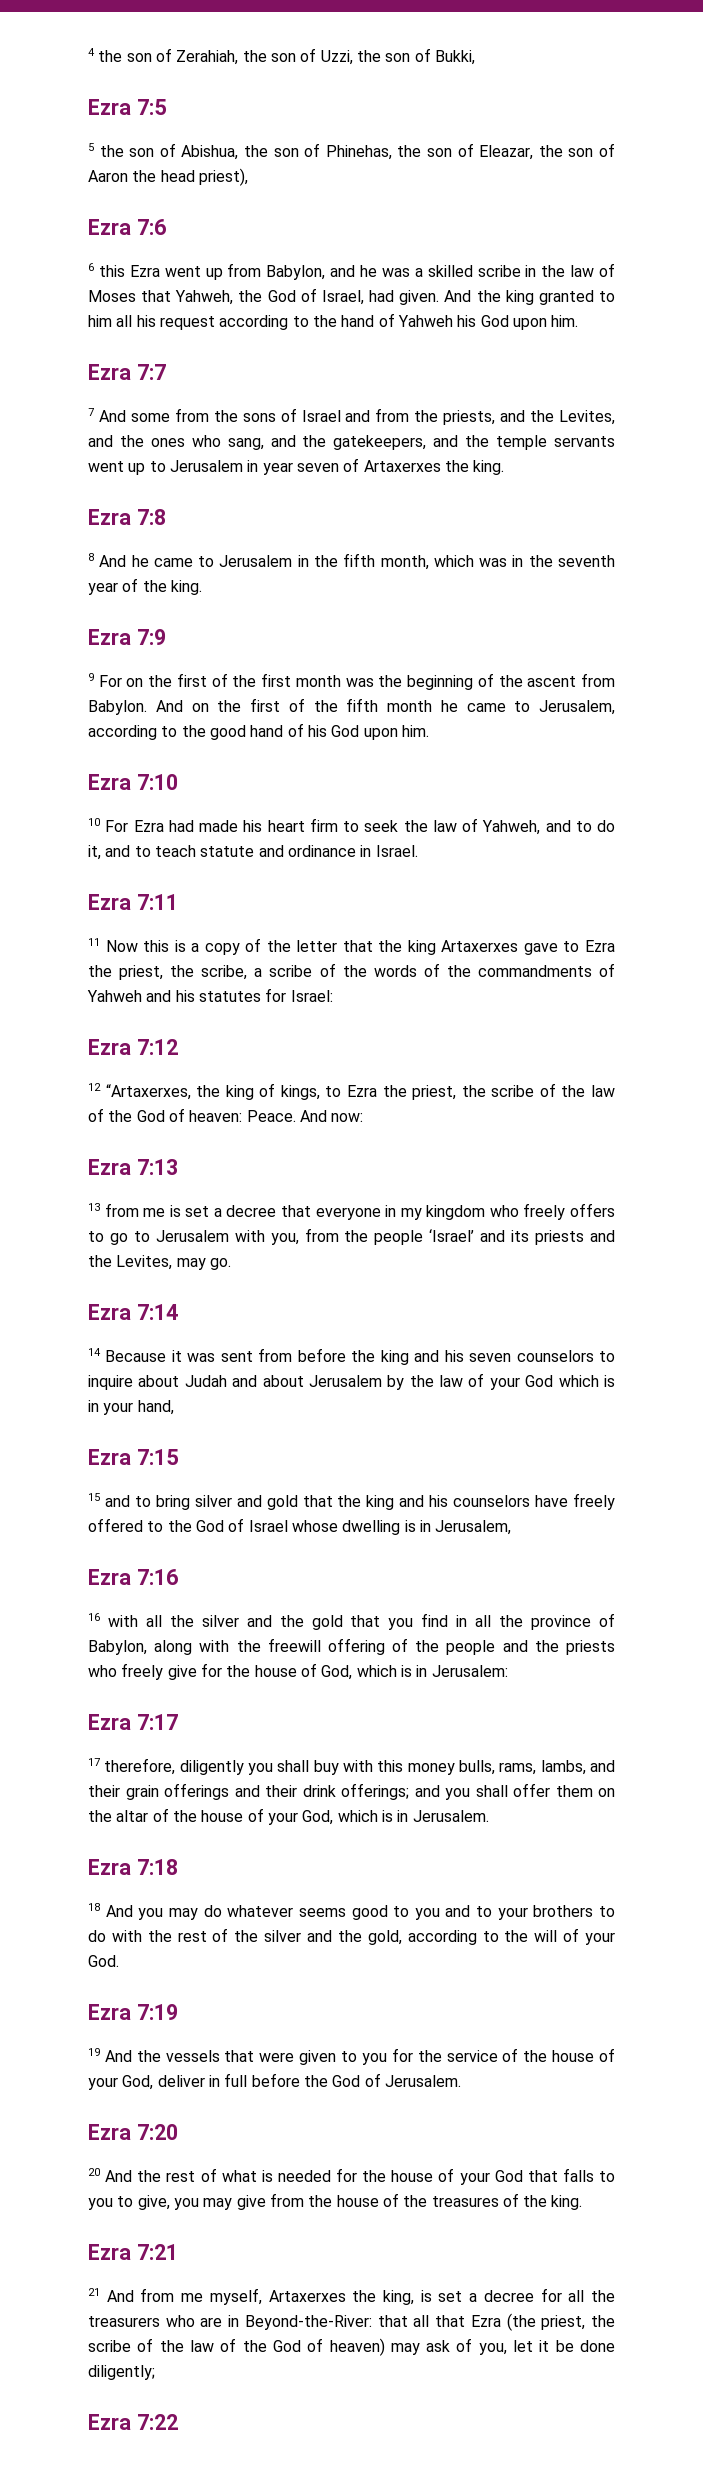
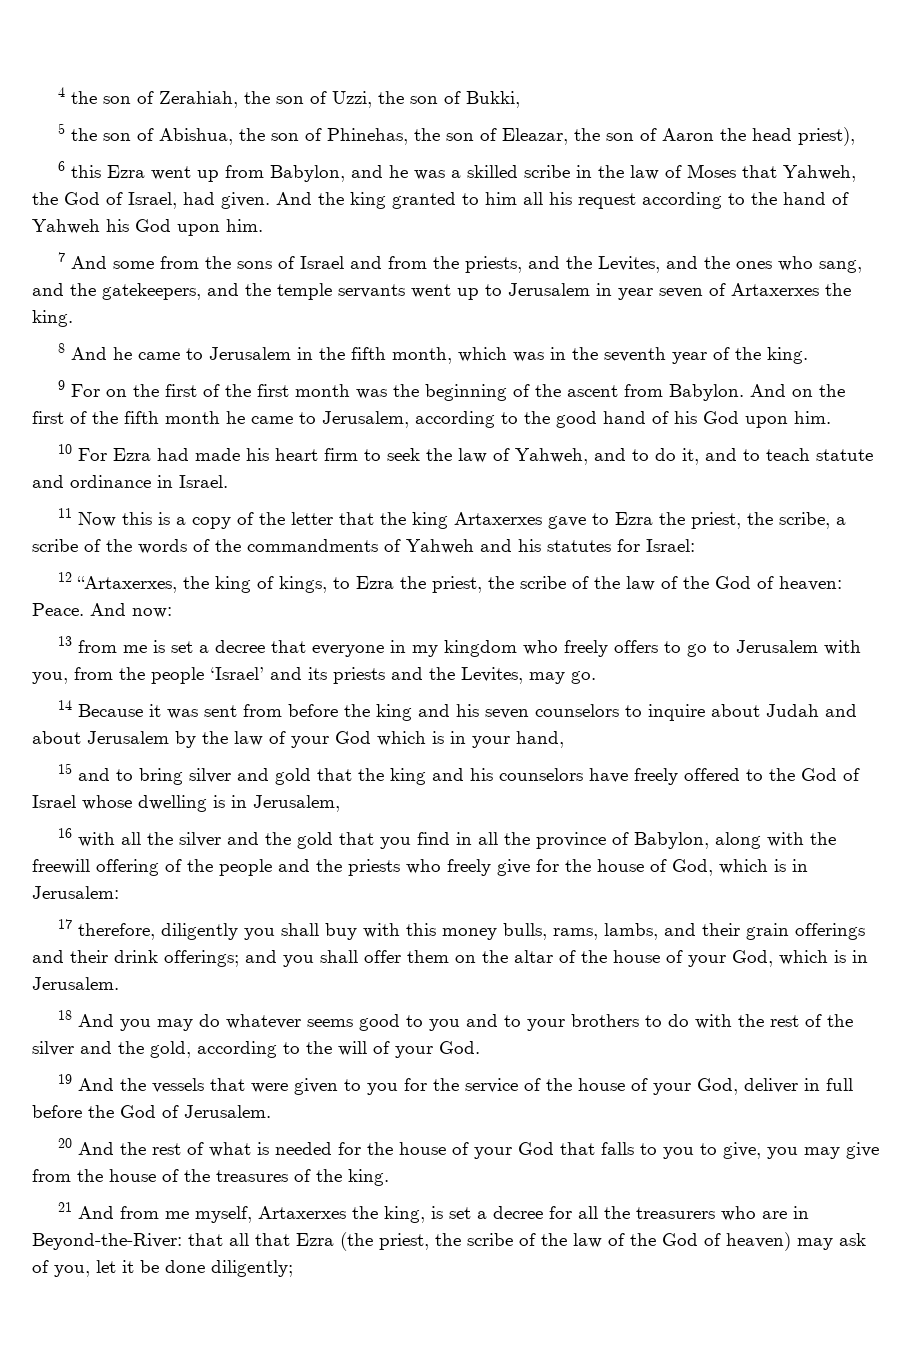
[88,99,167,115] // Ezra 7:5 -> (520, 99) none
[88,219,166,235] // Ezra 7:6 -> (855, 136) none
[88,364,166,380] // Ezra 7:7 -> (263, 225) none
[88,509,166,525] // Ezra 7:8 -> (73, 318) none
[88,629,166,645] // Ezra 7:9 -> (808, 355) none
[88,774,178,790] // Ezra 7:10 -> (831, 417) none
[88,894,178,910] // Ezra 7:11 -> (228, 481) none
[88,1039,178,1055] // Ezra 7:12 -> (695, 545) none
[88,1159,178,1175] // Ezra 7:13 -> (172, 612) none
[88,1304,178,1320] // Ezra 7:14 -> (596, 677) none
[88,1449,179,1465] // Ezra 7:15 -> (564, 739) none
[88,1569,178,1585] // Ezra 7:16 -> (340, 803) none
[88,1714,178,1730] // Ezra 7:17 -> (119, 892) none
[88,1859,178,1875] // Ezra 7:18 -> (119, 983) none
[88,2004,178,2020] // Ezra 7:19 -> (480, 1047) none
[88,2124,178,2140] // Ezra 7:20 -> (271, 1111) none
[88,2244,178,2260] // Ezra 7:21 -> (389, 1177) none
[88,2414,178,2430] // Ezra 7:22 -> (293, 1268) none

